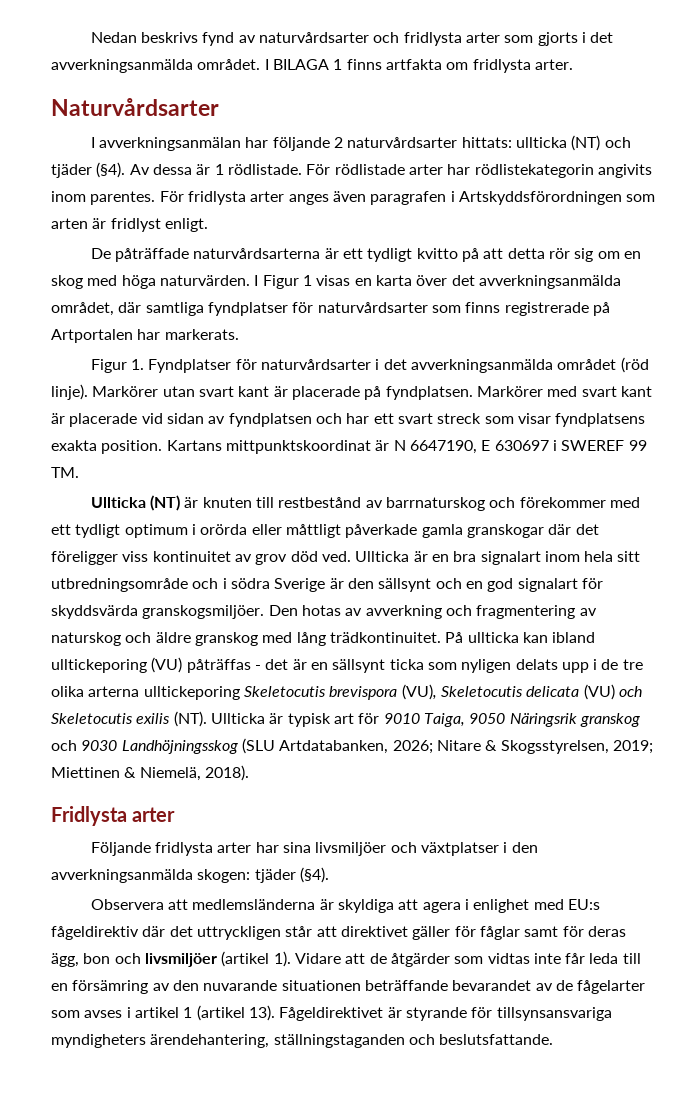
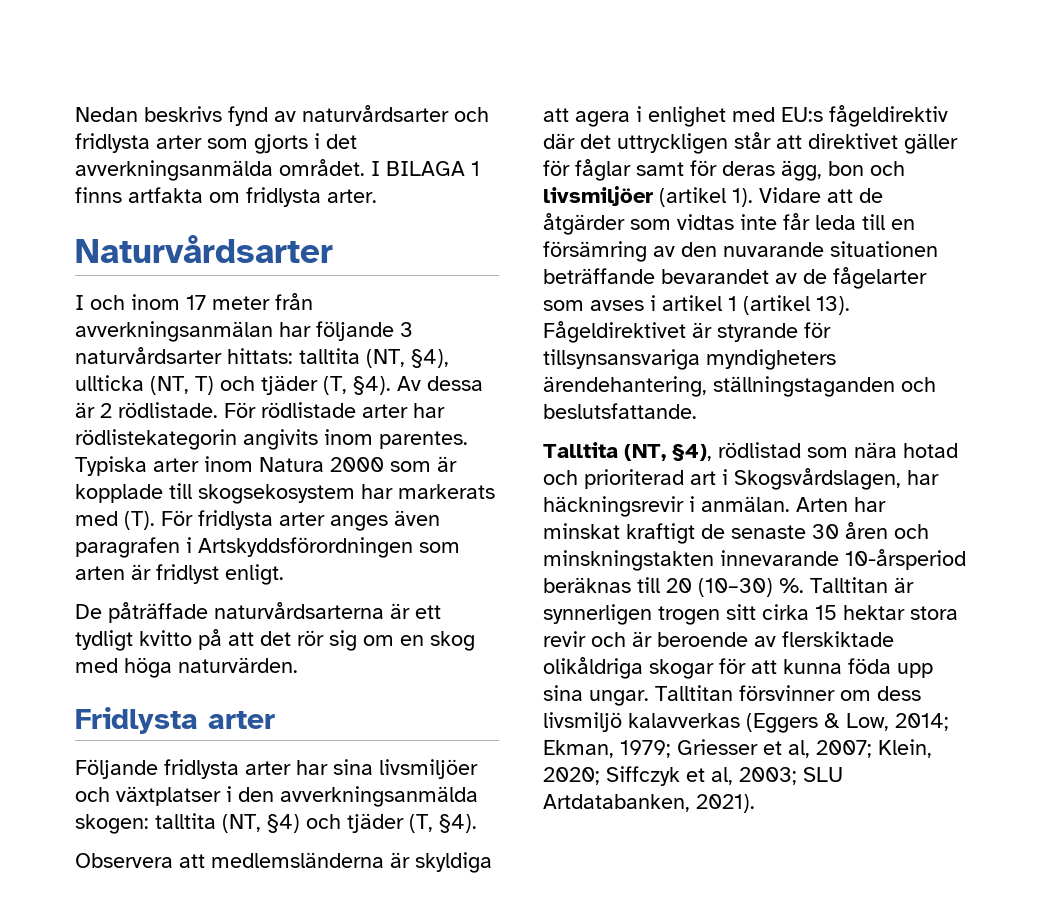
(95, 142) none -> [90,293,313,310] och inom 17 meter från
[333,137,343,148] 2 -> [400,322,413,337] 3
[515,135,631,151] [51,162,126,178] ullticka (NT) och tjäder (§4). -> [299,348,449,368] [75,375,391,395] talltita (NT, §4), ullticka (NT, T) och tjäder (T, §4).
[214,164,224,175] 1 -> [100,403,112,418] 2
(156, 198) none -> [75,456,457,476] [75,483,495,504] [75,511,155,530] Typiska arter inom Natura 2000 som är kopplade till skogsekosystem har markerats med (T).
[507,248,545,259] detta -> [260,631,291,646] det
[254,275,621,289] [51,302,610,316] [51,329,239,343] [90,357,649,373] [51,384,652,400] [51,413,646,427] [51,440,647,454] [51,467,79,478] [90,495,640,511] [51,524,599,538] [51,551,641,565] [51,578,603,592] [51,605,597,619] [51,632,596,646] [51,657,643,673] [51,684,642,700] [51,711,640,727] [51,738,653,754] [51,765,249,781] I Figur 1 visas en karta över det avverkningsanmälda området, där samtliga fyndplatser för naturvårdsarter som finns registrerade på Artportalen har markerats. // Figur 1. Fyndplatser för naturvårdsarter i det avverkningsanmälda området (röd linje). Markörer utan svart kant är placerade på fyndplatsen. Markörer med svart kant är placerade vid sidan av fyndplatsen och har ett svart streck som visar fyndplatsens exakta position. Kartans mittpunktskoordinat är N 6647190, E 630697 i SWEREF 99 TM. // Ullticka (NT) är knuten till restbestånd av barrnaturskog och förekommer med ett tydligt optimum i orörda eller måttligt påverkade gamla granskogar där det föreligger viss kontinuitet av grov död ved. Ullticka är en bra signalart inom hela sitt utbredningsområde och i södra Sverige är den sällsynt och en god signalart för skyddsvärda granskogsmiljöer. Den hotas av avverkning och fragmentering av naturskog och äldre granskog med lång trädkontinuitet. På ullticka kan ibland ulltickeporing (VU) påträffas - det är en sällsynt ticka som nyligen delats upp i de tre olika arterna ulltickeporing Skeletocutis brevispora (VU), Skeletocutis delicata (VU) och Skeletocutis exilis (NT). Ullticka är typisk art för 9010 Taiga, 9050 Näringsrik granskog och 9030 Landhöjningsskog (SLU Artdatabanken, 2026; Nitare & Skogsstyrelsen, 2019; Miettinen & Niemelä, 2018). -> (298, 665) none
[254,867,329,883] tjäder (§4). -> [155,813,477,833] talltita (NT, §4) och tjäder (T, §4).
(554, 1039) none -> [543,442,958,461] [543,468,939,490] [543,496,886,517] [543,522,929,544] [543,549,966,571] [543,577,914,597] [543,604,958,625] [543,631,894,647] [543,657,933,679] [543,685,921,706] [543,712,949,733] [543,739,932,758] [543,766,843,786] [543,794,755,813] // Talltita (NT, §4), rödlistad som nära hotad och prioriterad art i Skogsvårdslagen, har häckningsrevir i anmälan. Arten har minskat kraftigt de senaste 30 åren och minskningstakten innevarande 10-årsperiod beräknas till 20 (10–30) %. Talltitan är synnerligen trogen sitt cirka 15 hektar stora revir och är beroende av flerskiktade olikåldriga skogar för att kunna föda upp sina ungar. Talltitan försvinner om dess livsmiljö kalavverkas (Eggers & Low, 2014; Ekman, 1979; Griesser et al, 2007; Klein, 2020; Siffczyk et al, 2003; SLU Artdatabanken, 2021).

